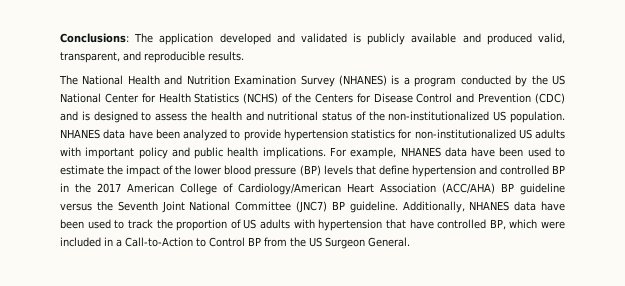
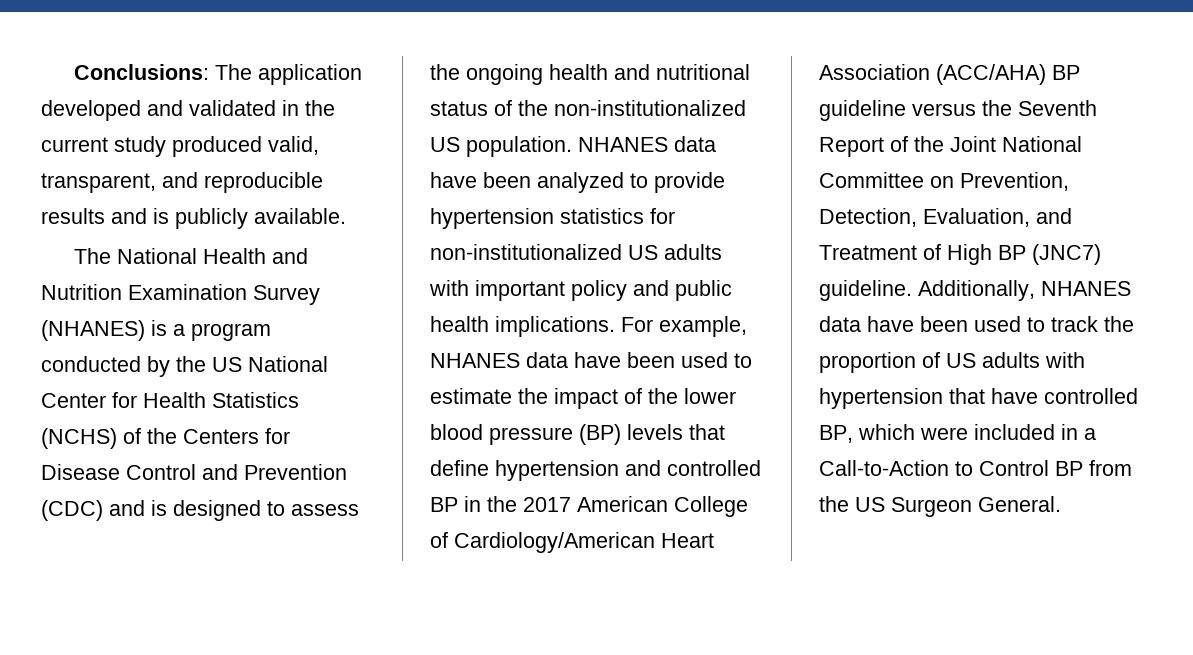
[353,33,481,45] is publicly available and -> [282,100,335,116] [41,136,166,157] in the current study
[208,51,244,61] results. -> [41,208,346,229] results and is publicly available.
(207, 116) none -> [466,64,543,85] ongoing
[161,201,345,213] Joint National Committee (JNC7) BP -> [819,136,1082,157] [819,172,1069,191] [819,208,1072,227] [819,244,1101,265] Report of the Joint National Committee on Prevention, Detection, Evaluation, and Treatment of High BP (JNC7)

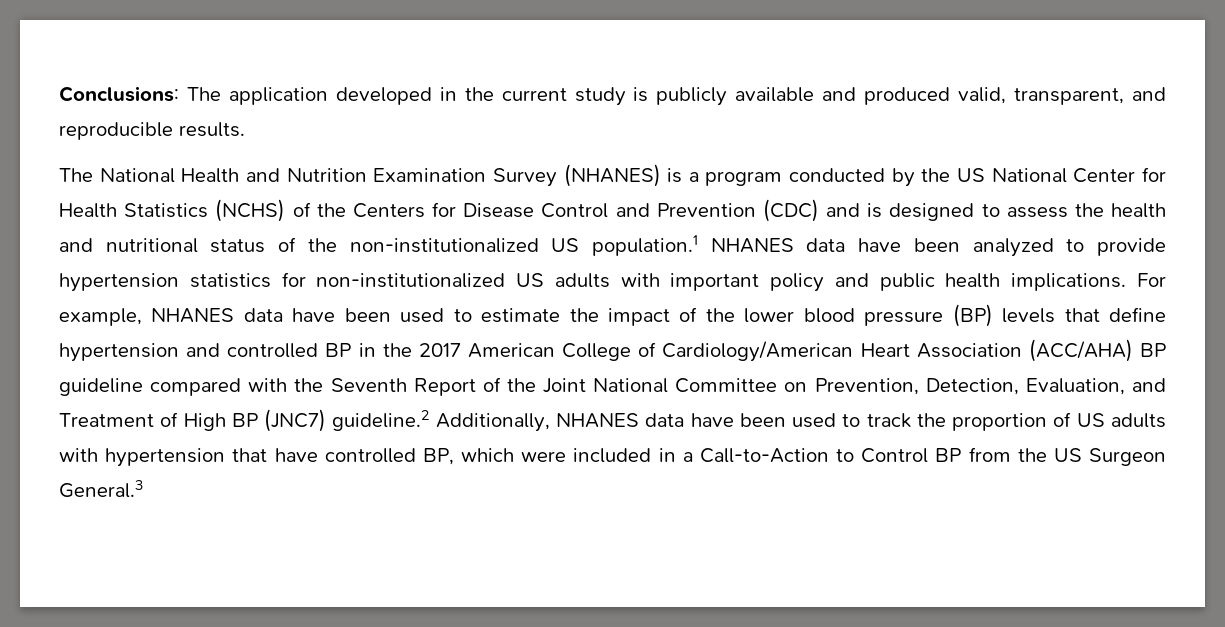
[147,100,276,116] and validated -> (432, 96) none
(166, 146) none -> [633,87,857,106] is publicly available and
[41,208,346,229] results and is publicly available. -> [178,122,245,137] results.
[466,64,543,85] ongoing -> (1104, 210) none
[466,136,572,157] population. -> [592,235,698,256] population.1
[912,103,976,116] versus -> [150,378,288,396] compared with
[819,280,912,301] guideline. -> [332,410,430,431] guideline.2
[978,496,1061,512] General. -> [59,480,143,498] General.3

